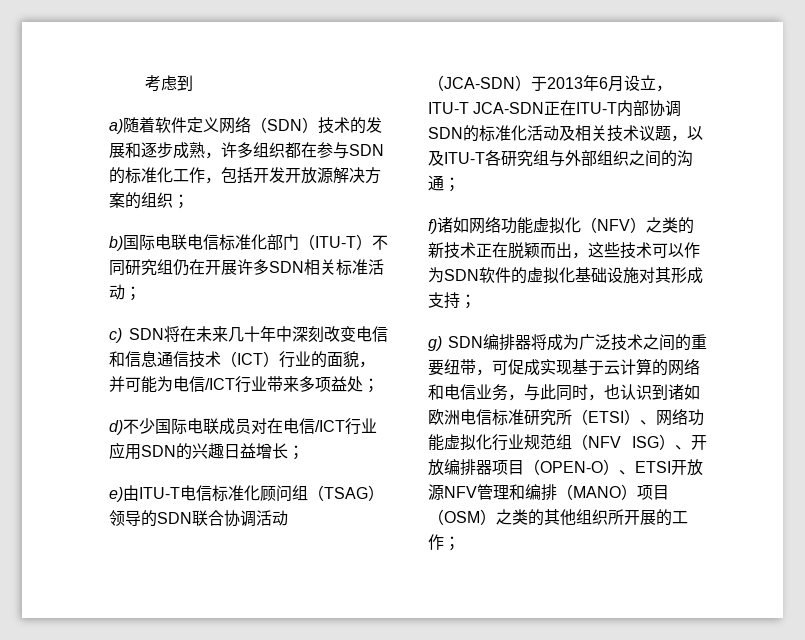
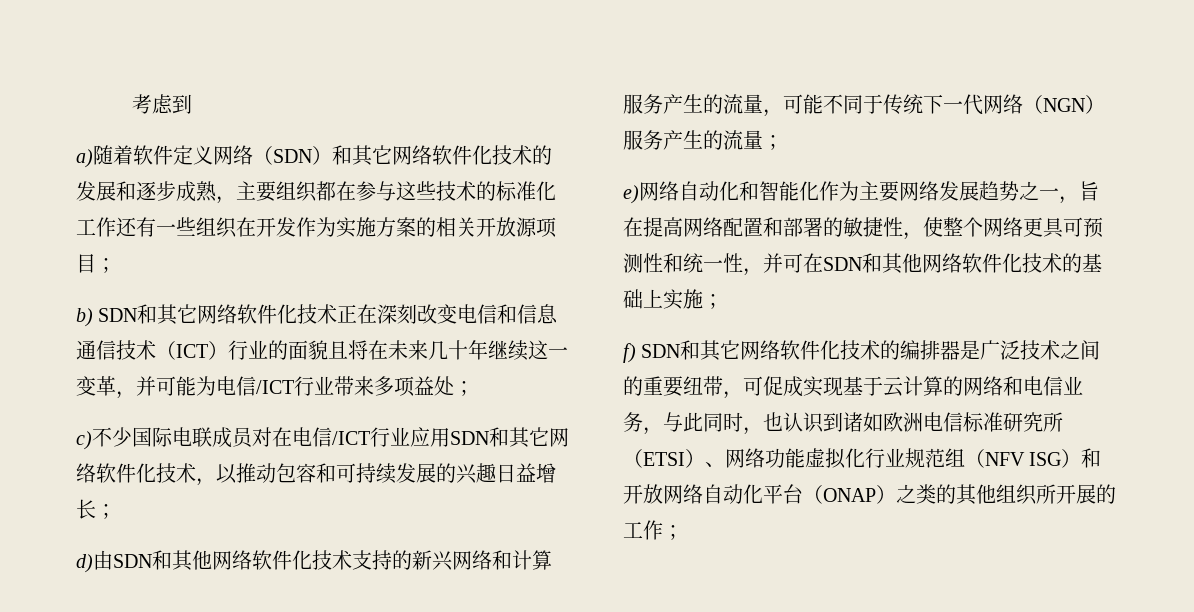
(318, 125) none -> [332,145,492,166] 和其它网络软件化
[221,142,253,158] 许多 -> [236,181,276,202] 主要
[349,144,384,156] SDN -> [396,181,476,201] 这些技术
[205,167,381,184] [109,192,189,209] [109,234,388,251] [109,259,384,276] [109,284,141,301] [109,326,292,343] ，包括开发开放源解决方案的组织； // b)国际电联电信标准化部门（ITU-T）不同研究组仍在开展许多SDN相关标准活动； // c) SDN将在未来几十年中 -> [116,217,557,238] [76,254,116,273] [76,304,378,327] 还有一些组织在开发作为实施方案的相关开放源项目； // b) SDN和其它网络软件化技术正在
(359, 359) none -> [328,340,568,361] [76,376,116,396] 且将在未来几十年继续这一变革
[109,420,123,435] d) -> [76,431,92,450] c)
[176,443,304,460] [109,485,384,502] [109,510,288,527] [428,75,672,92] [428,100,682,117] [428,125,703,142] [428,150,693,167] [428,175,460,192] [428,216,694,234] [428,242,700,259] [428,267,703,284] [428,292,476,309] [428,334,579,351] 的兴趣日益增长； // e)由ITU-T电信标准化顾问组（TSAG）领导的SDN联合协调活动（JCA-SDN）于2013年6月设立，ITU-T JCA-SDN正在ITU-T内部协调SDN的标准化活动及相关技术议题，以及ITU-T各研究组与外部组织之间的沟通； // f)诸如网络功能虚拟化（NFV）之类的新技术正在脱颖而出，这些技术可以作为SDN软件的虚拟化基础设施对其形成支持； // g) SDN编排器将成为 -> [489,427,569,448] [76,463,556,486] [76,499,116,519] [76,550,552,573] [623,94,1105,117] [623,130,783,150] [623,181,1099,204] [623,217,1103,240] [623,253,1102,276] [623,289,723,310] [623,340,981,363] 和其它网络软件化技术，以推动包容和可持续发展的兴趣日益增长； // d)由SDN和其他网络软件化技术支持的新兴网络和计算服务产生的流量，可能不同于传统下一代网络（NGN）服务产生的流量； // e)网络自动化和智能化作为主要网络发展趋势之一，旨在提高网络配置和部署的敏捷性，使整个网络更具可预测性和统一性，并可在SDN和其他网络软件化技术的基础上实施； // f) SDN和其它网络软件化技术的编排器是
[675,435,707,450] [428,459,703,476] [428,484,669,501] [428,509,480,525] 、开放编排器项目（OPEN-O）、ETSI开放源NFV管理和编排（MANO）项目（OSM -> [1081,448,1102,468] [623,484,876,504] 和开放网络自动化平台（ONAP

